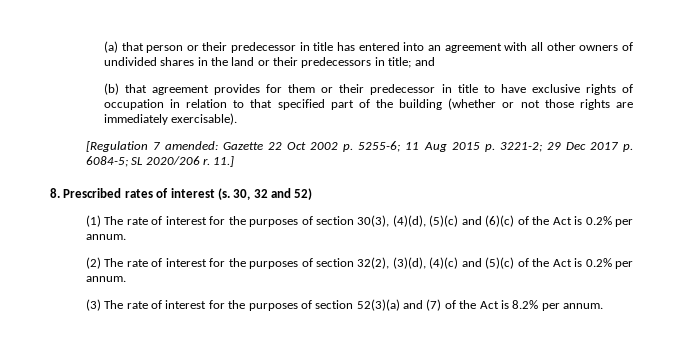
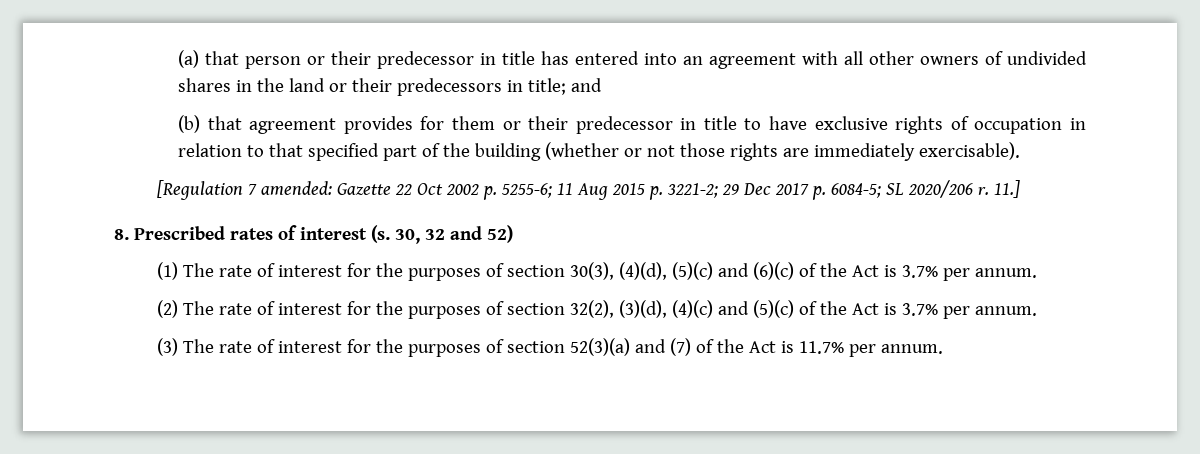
[585,216,612,225] 0.2% -> [901,265,938,278] 3.7%
[585,258,612,267] 0.2% -> [901,303,938,316] 3.7%
[512,300,539,309] 8.2% -> [798,341,844,354] 11.7%

